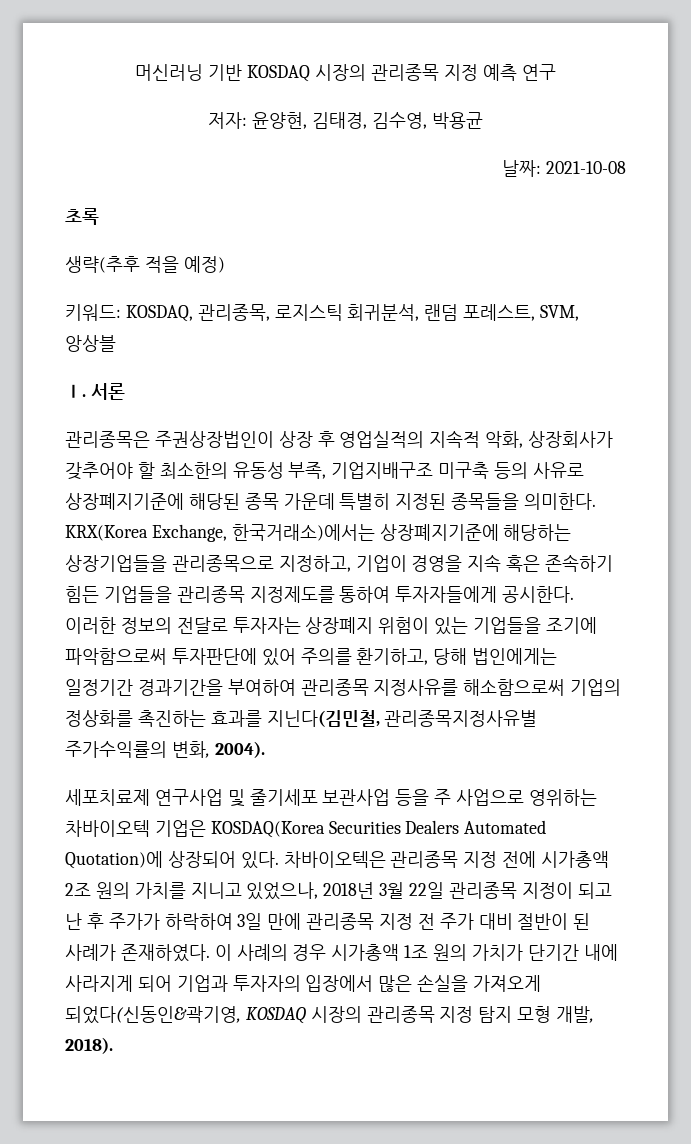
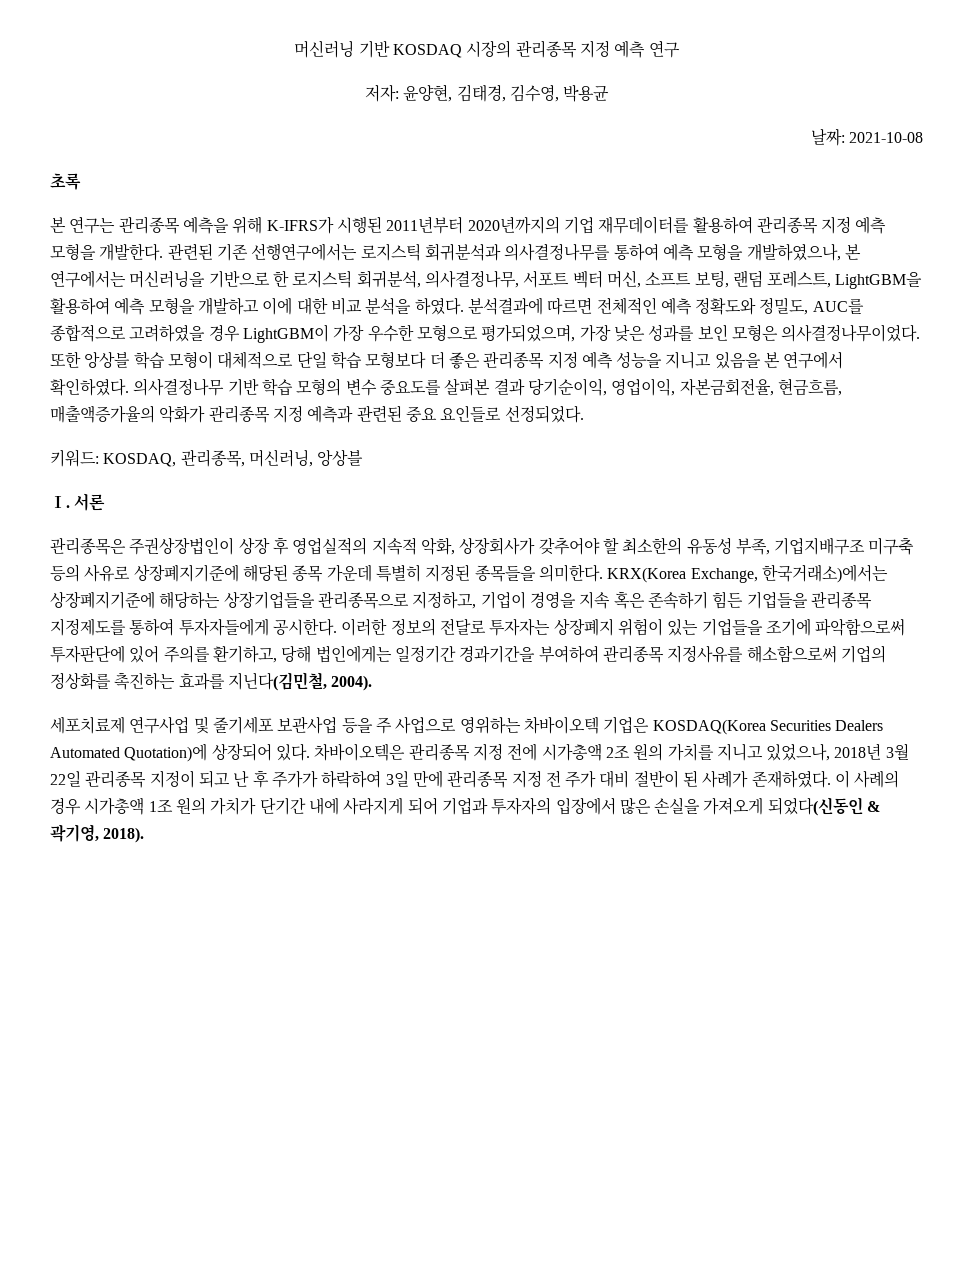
[65,256,225,273] [65,304,580,322] 생략(추후 적을 예정) // 키워드: KOSDAQ, 관리종목, 로지스틱 회귀분석, 랜덤 포레스트, SVM, -> [50,216,887,234] [50,243,861,261] [50,270,923,289] [50,297,864,315] [50,324,921,343] [50,351,844,369] [50,378,842,396] [50,405,584,423] [50,449,313,467] 본 연구는 관리종목 예측을 위해 K-IFRS가 시행된 2011년부터 2020년까지의 기업 재무데이터를 활용하여 관리종목 지정 예측 모형을 개발한다. 관련된 기존 선행연구에서는 로지스틱 회귀분석과 의사결정나무를 통하여 예측 모형을 개발하였으나, 본 연구에서는 머신러닝을 기반으로 한 로지스틱 회귀분석, 의사결정나무, 서포트 벡터 머신, 소프트 보팅, 랜덤 포레스트, LightGBM을 활용하여 예측 모형을 개발하고 이에 대한 비교 분석을 하였다. 분석결과에 따르면 전체적인 예측 정확도와 정밀도, AUC를 종합적으로 고려하였을 경우 LightGBM이 가장 우수한 모형으로 평가되었으며, 가장 낮은 성과를 보인 모형은 의사결정나무이었다. 또한 앙상블 학습 모형이 대체적으로 단일 학습 모형보다 더 좋은 관리종목 지정 예측 성능을 지니고 있음을 본 연구에서 확인하였다. 의사결정나무 기반 학습 모형의 변수 중요도를 살펴본 결과 당기순이익, 영업이익, 자본금회전율, 현금흐름, 매출액증가율의 악화가 관리종목 지정 예측과 관련된 중요 요인들로 선정되었다. // 키워드: KOSDAQ, 관리종목, 머신러닝,
[384,710,538,727] [65,741,210,758] 관리종목지정사유별 주가수익률의 변화, -> (327, 681) none
[65,1006,595,1024] 되었다(신동인&곽기영, KOSDAQ 시장의 관리종목 지정 탐지 모형 개발, -> [767,797,881,816] [50,824,99,842] 되었다(신동인 & 곽기영,

